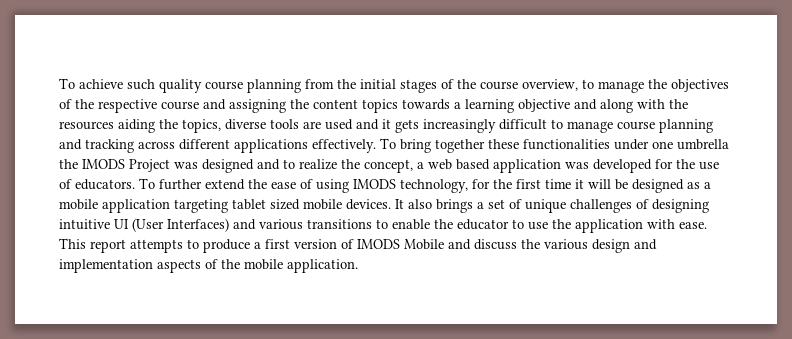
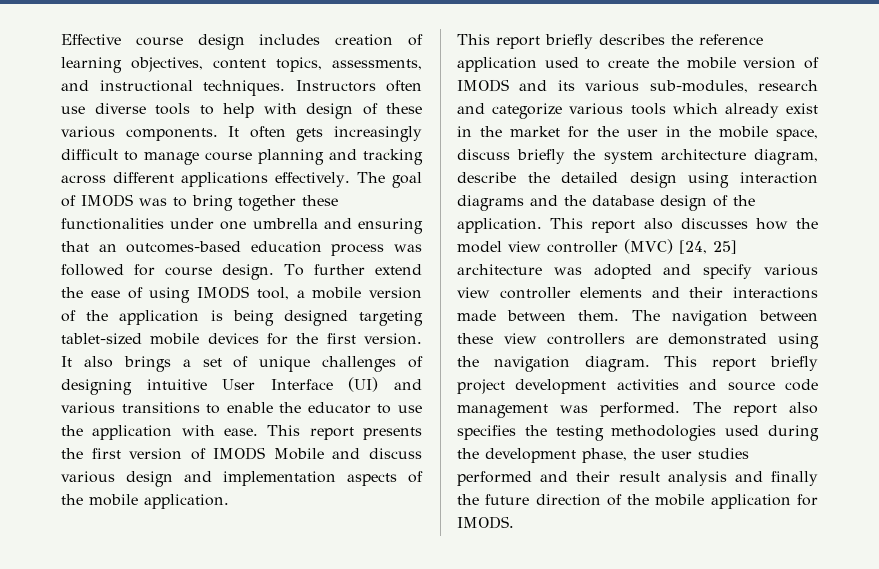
[59,78,729,93] [59,99,688,113] [59,119,391,133] To achieve such quality course planning from the initial stages of the course overview, to manage the objectives of the respective course and assigning the content topics towards a learning objective and along with the resources aiding the topics, diverse tools are used and it -> [61,34,423,50] [61,57,422,73] [61,80,422,96] [61,103,422,119] [61,126,286,141] Effective course design includes creation of learning objectives, content topics, assessments, and instructional techniques. Instructors often use diverse tools to help with design of these various components. It often
[380,138,396,149] To -> [356,172,422,188] [61,194,187,207] The goal of IMODS was to
[59,159,719,173] [59,179,135,190] the IMODS Project was designed and to realize the concept, a web based application was developed for the use of educators. -> [323,218,423,234] [61,241,422,256] [61,264,275,280] and ensuring that an outcomes-based education process was followed for course design.
[400,179,711,193] [59,199,391,213] technology, for the first time it will be designed as a mobile application targeting tablet sized mobile devices. -> [256,287,422,300] [61,310,423,326] [61,333,422,345] tool, a mobile version of the application is being designed targeting tablet-sized mobile devices for the first version.
[114,218,229,232] UI (User Interfaces) -> [222,377,379,392] User Interface (UI)
[130,239,261,253] attempts to produce a -> [363,427,423,440] [61,448,83,459] presents the
[521,239,540,249] the -> (422, 453) none
(358, 266) none -> [457,34,763,49] [457,57,819,72] [457,79,818,93] [457,103,818,119] [457,126,818,141] [457,149,818,165] [457,172,818,188] [457,195,755,211] [457,218,818,233] [457,239,737,254] [457,264,818,279] [457,287,818,299] [457,310,818,326] [457,333,819,349] [457,356,818,372] [457,379,818,394] [457,402,818,418] [457,425,819,441] [457,448,749,463] [457,471,818,486] [457,494,818,509] [457,516,514,529] // This report briefly describes the reference application used to create the mobile version of IMODS and its various sub-modules, research and categorize various tools which already exist in the market for the user in the mobile space, discuss briefly the system architecture diagram, describe the detailed design using interaction diagrams and the database design of the application. This report also discusses how the model view controller (MVC) [24, 25] architecture was adopted and specify various view controller elements and their interactions made between them. The navigation between these view controllers are demonstrated using the navigation diagram. This report briefly project development activities and source code management was performed. The report also specifies the testing methodologies used during the development phase, the user studies performed and their result analysis and finally the future direction of the mobile application for IMODS.

